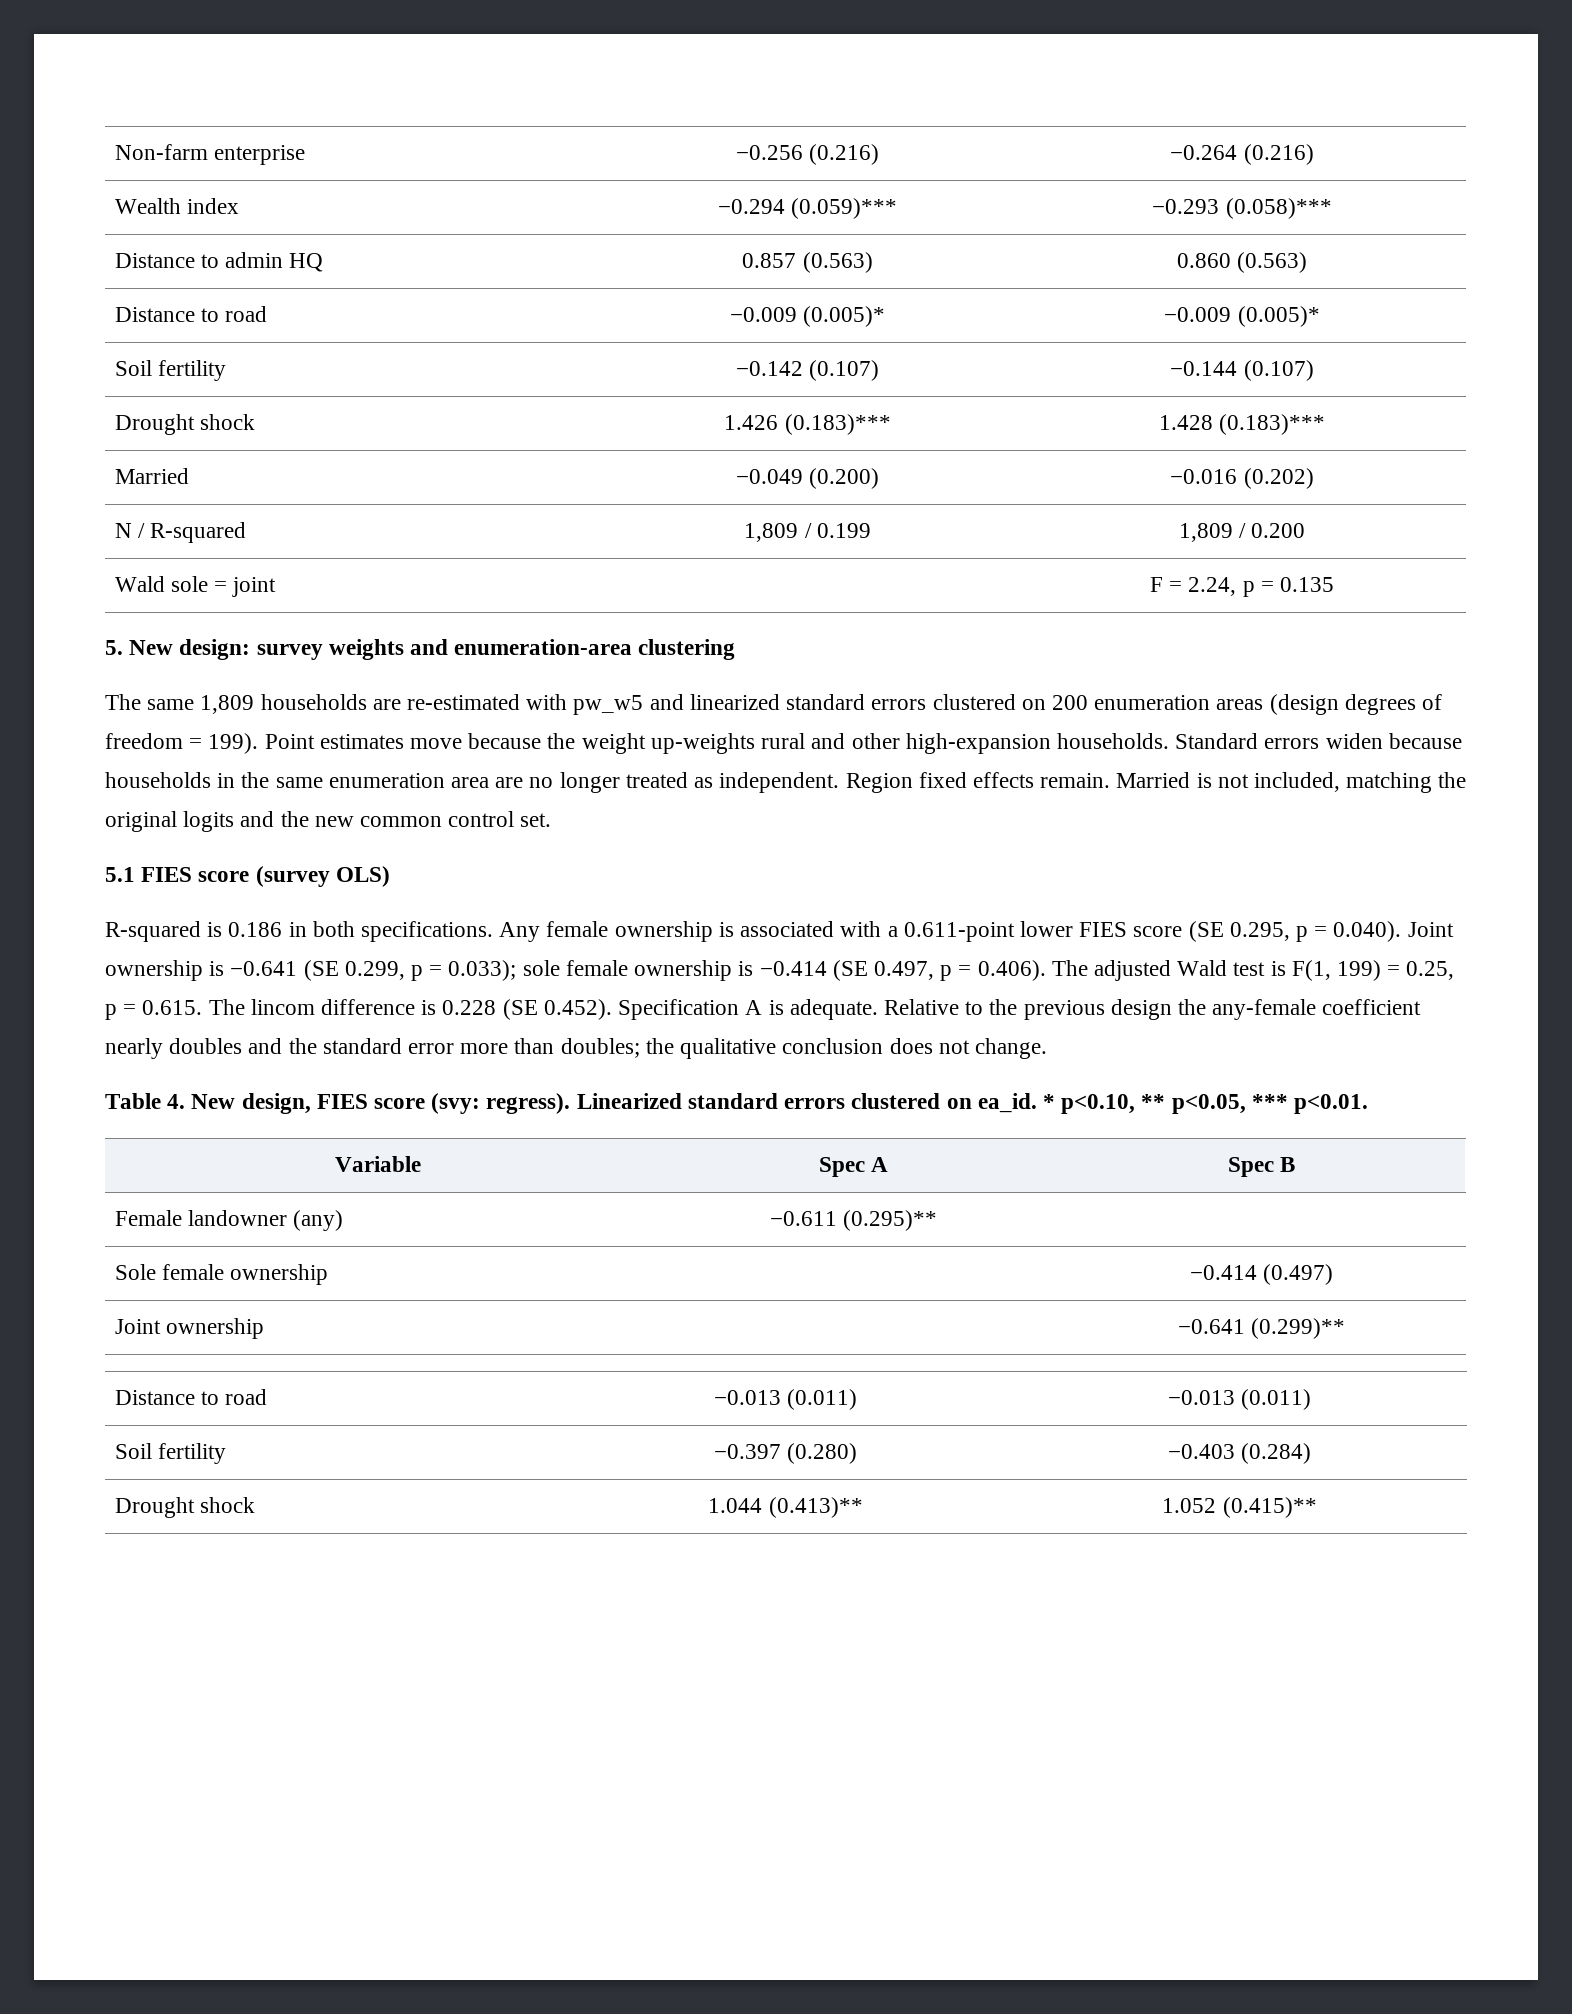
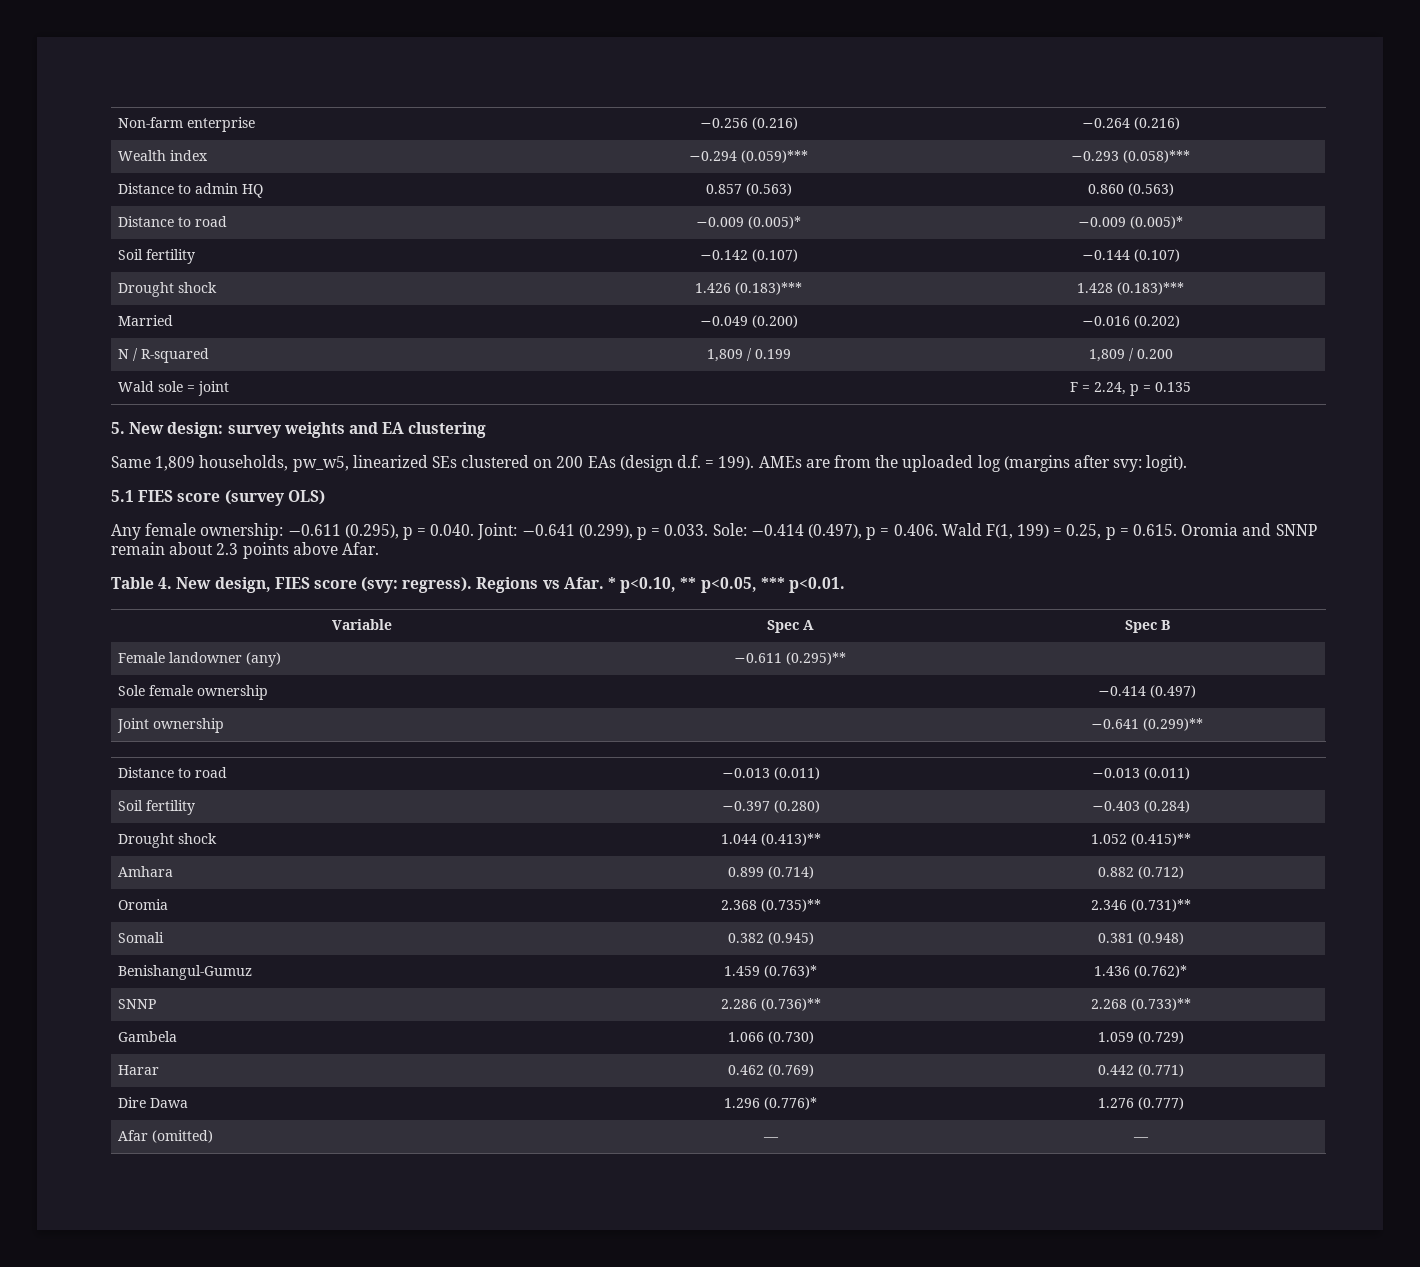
[454,639,633,655] enumeration-area -> [382,422,405,434] EA
[105,694,1442,715] [105,733,1462,754] [105,772,1467,793] [105,811,552,832] The same 1,809 households are re-estimated with pw_w5 and linearized standard errors clustered on 200 enumeration areas (design degrees of freedom = 199). Point estimates move because the weight up-weights rural and other high-expansion households. Standard errors widen because households in the same enumeration area are no longer treated as independent. Region fixed effects remain. Married is not included, matching the original logits and the new common control set. -> [111,455,1188,472] Same 1,809 households, pw_w5, linearized SEs clustered on 200 EAs (design d.f. = 199). AMEs are from the uploaded log (margins after svy: logit).
[105,921,1454,942] [105,960,1286,981] R-squared is 0.186 in both specifications. Any female ownership is associated with a 0.611-point lower FIES score (SE 0.295, p = 0.040). Joint ownership is −0.641 (SE 0.299, p = 0.033); sole female ownership is −0.414 (SE 0.497, p = 0.406). The adjusted Wald test is -> [111,523,982,540] Any female ownership: −0.611 (0.295), p = 0.040. Joint: −0.641 (0.299), p = 0.033. Sole: −0.414 (0.497), p = 0.406. Wald
[208,999,1422,1020] [105,1038,1047,1059] The lincom difference is 0.228 (SE 0.452). Specification A is adequate. Relative to the previous design the any-female coefficient nearly doubles and the standard error more than doubles; the qualitative conclusion does not change. -> [1181,523,1317,536] [111,542,379,559] Oromia and SNNP remain about 2.3 points above Afar.
[576,1093,1037,1113] Linearized standard errors clustered on ea_id. -> [476,577,604,593] Regions vs Afar.
(1317, 1507) none -> [118,866,174,877] [727,866,814,879] [1097,866,1184,879] [118,899,169,910] [720,899,821,912] [1090,899,1191,912] [118,932,165,943] [727,932,814,945] [1097,932,1184,945] [118,965,253,980] [724,965,817,978] [1094,965,1187,978] [118,999,157,1009] [720,998,821,1011] [1090,998,1191,1011] [118,1031,178,1042] [727,1031,814,1044] [1097,1031,1184,1044] [118,1065,160,1075] [727,1064,814,1077] [1097,1064,1184,1077] [118,1097,189,1108] [724,1097,817,1110] [1097,1097,1184,1110] [118,1130,214,1143] [762,1137,779,1141] [1132,1137,1149,1141] // Amhara | 0.899 (0.714) | 0.882 (0.712) // Oromia | 2.368 (0.735)** | 2.346 (0.731)** // Somali | 0.382 (0.945) | 0.381 (0.948) // Benishangul-Gumuz | 1.459 (0.763)* | 1.436 (0.762)* // SNNP | 2.286 (0.736)** | 2.268 (0.733)** // Gambela | 1.066 (0.730) | 1.059 (0.729) // Harar | 0.462 (0.769) | 0.442 (0.771) // Dire Dawa | 1.296 (0.776)* | 1.276 (0.777) // Afar (omitted) | — | —

